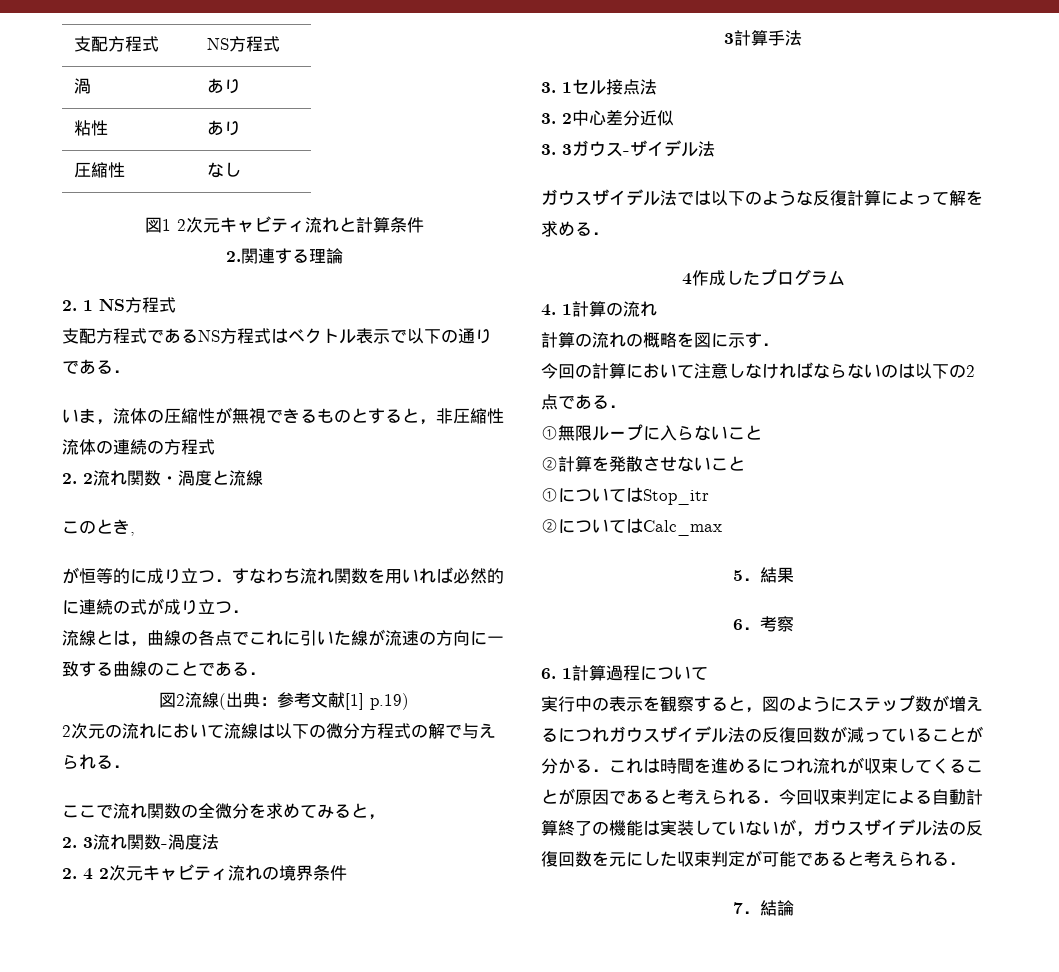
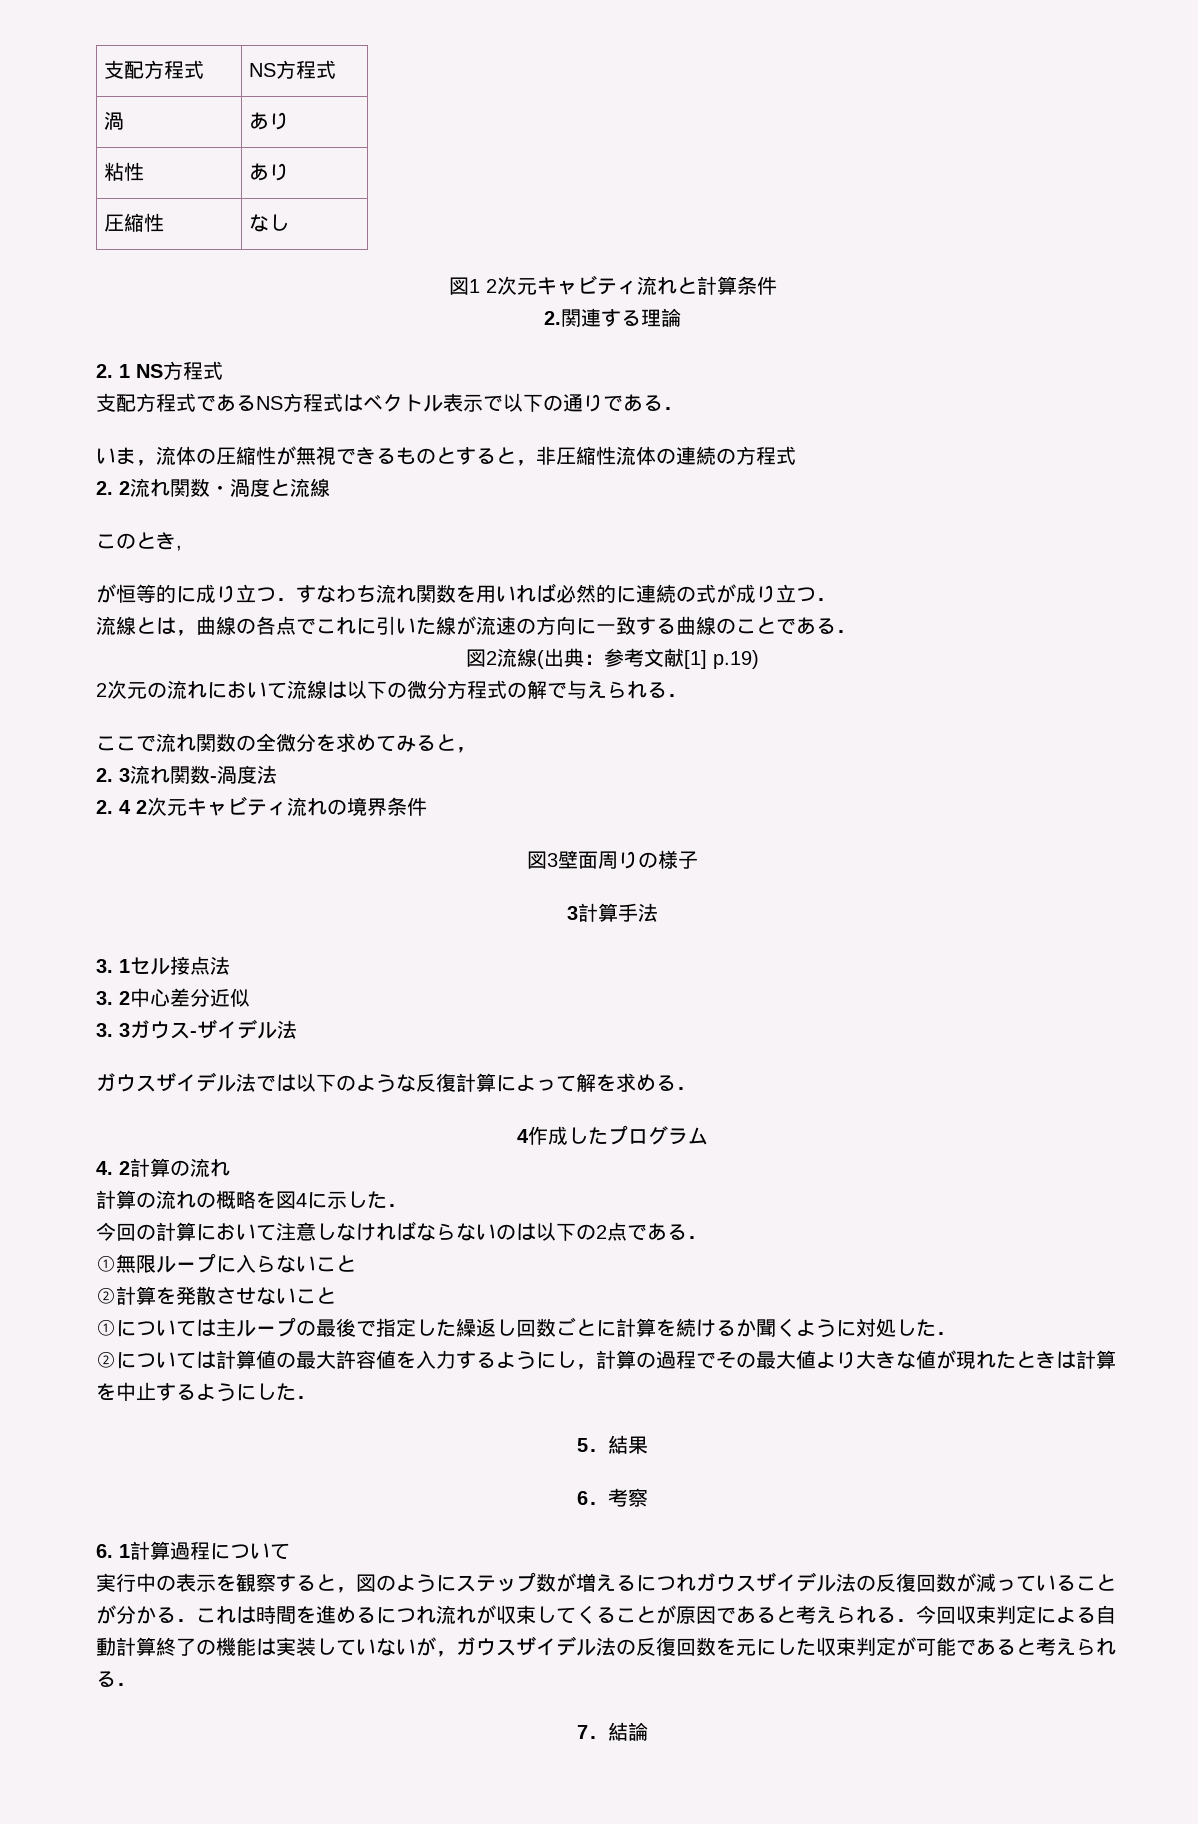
(347, 873) none -> [527,850,698,869] // 図3壁面周りの様子
[562,304,572,315] 1 -> [119,1161,130,1175] 2
[711,332,762,348] に示す -> [296,1191,387,1209] 4に示した
[643,489,709,505] [541,518,722,536] Stop_itr // ②についてはCalc_max -> [216,1317,956,1338] [96,1350,1116,1370] [96,1382,316,1402] 主ループの最後で指定した繰返し回数ごとに計算を続けるか聞くように対処した． // ②については計算値の最大許容値を入力するようにし，計算の過程でその最大値より大きな値が現れたときは計算を中止するようにした．

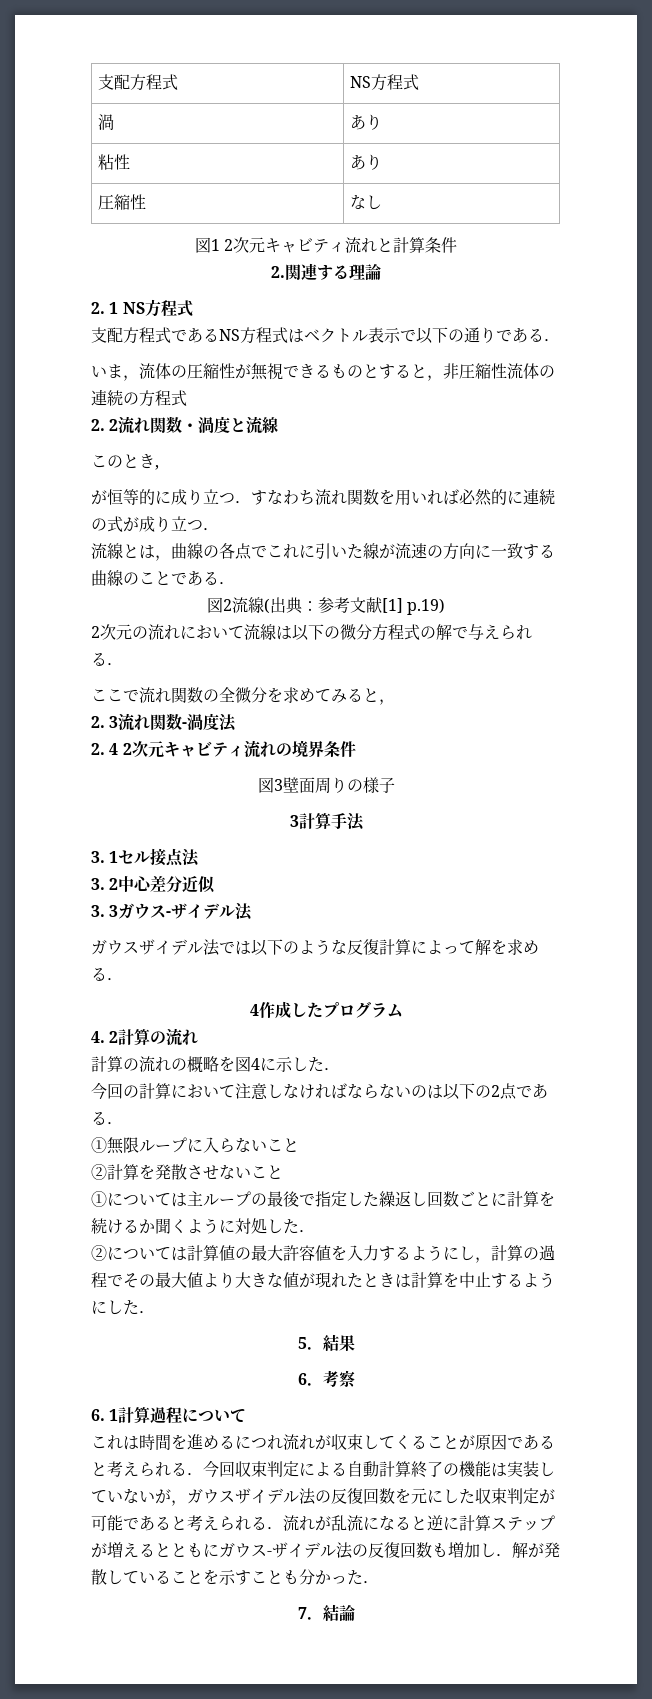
[96,1572,1116,1593] [96,1605,196,1624] 実行中の表示を観察すると，図のようにステップ数が増えるにつれガウスザイデル法の反復回数が減っていることが分かる． -> (247, 1415) none
(136, 1684) none -> [283,1515,555,1531] [91,1542,560,1559] [91,1569,379,1585] 流れが乱流になると逆に計算ステップが増えるとともにガウス-ザイデル法の反復回数も増加し．解が発散していることを示すことも分かった．

